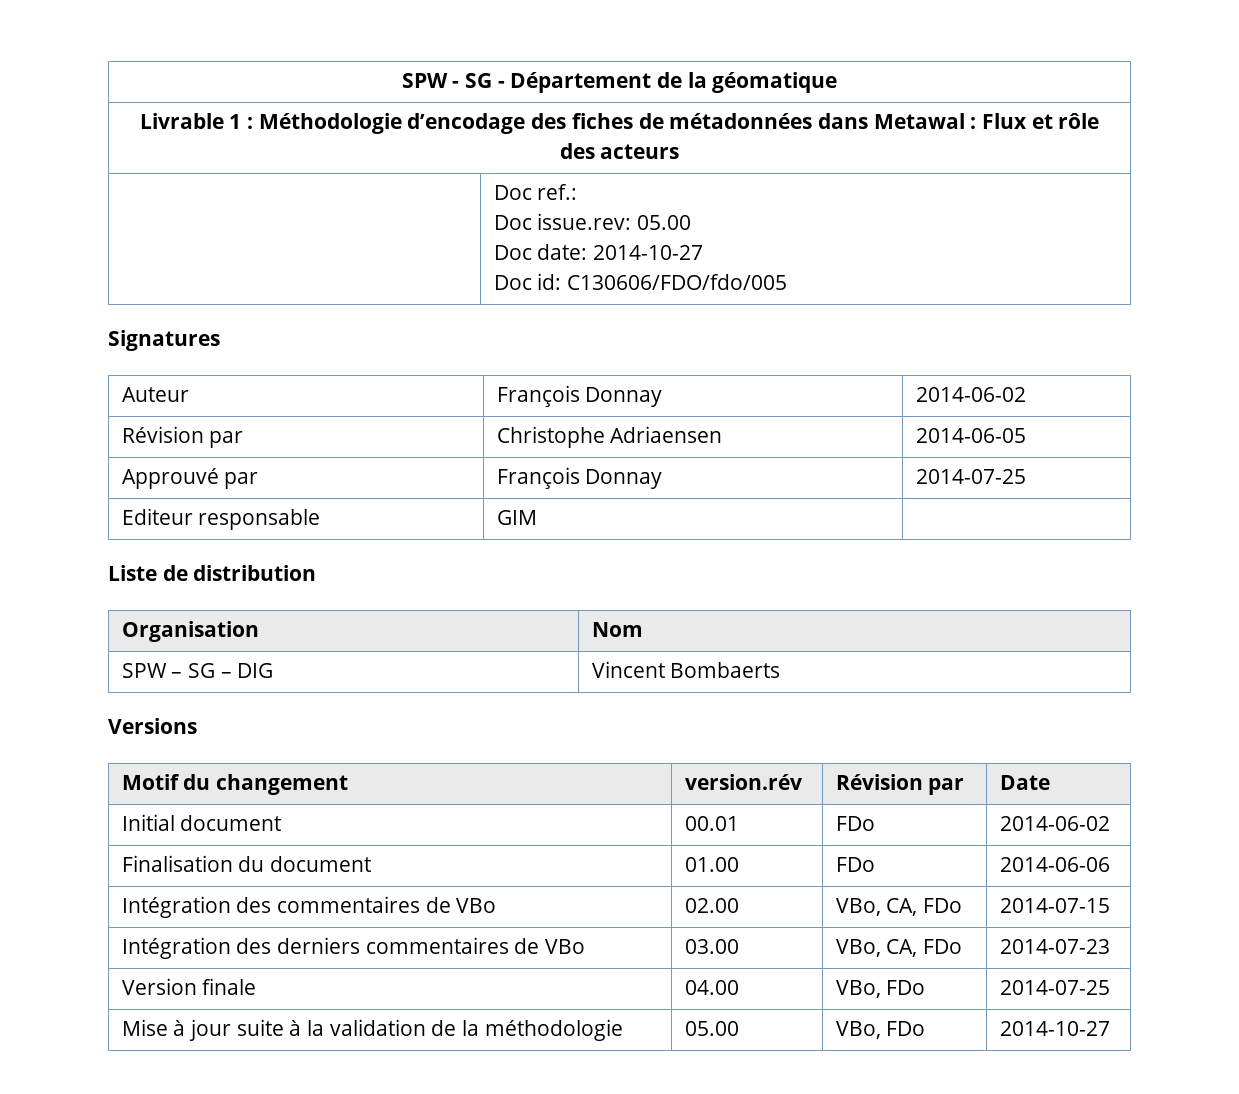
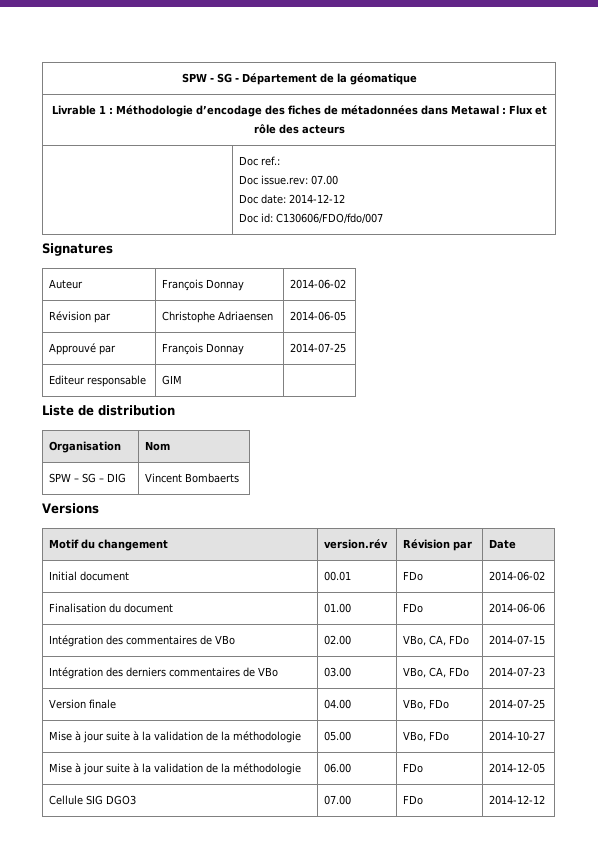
[636,215,691,230] 05.00 -> [311,175,339,185] 07.00
[592,245,703,260] 2014-10-27 -> [289,194,346,204] 2014-12-12
[566,274,787,290] C130606/FDO/fdo/005 -> [276,213,384,224] C130606/FDO/fdo/007
(1110, 1028) none -> [49,763,302,775] [324,763,352,773] [403,763,424,773] [489,763,546,773] [49,795,137,805] [324,795,352,805] [403,795,424,805] [489,795,546,805] // Mise à jour suite à la validation de la méthodologie | 06.00 | FDo | 2014-12-05 // Cellule SIG DGO3 | 07.00 | FDo | 2014-12-12

